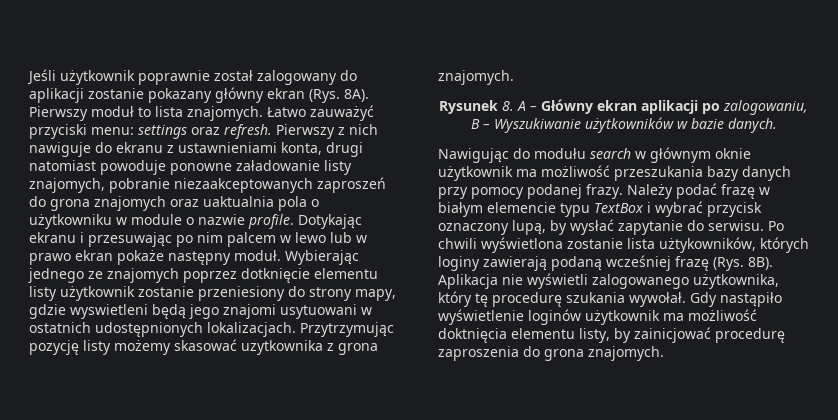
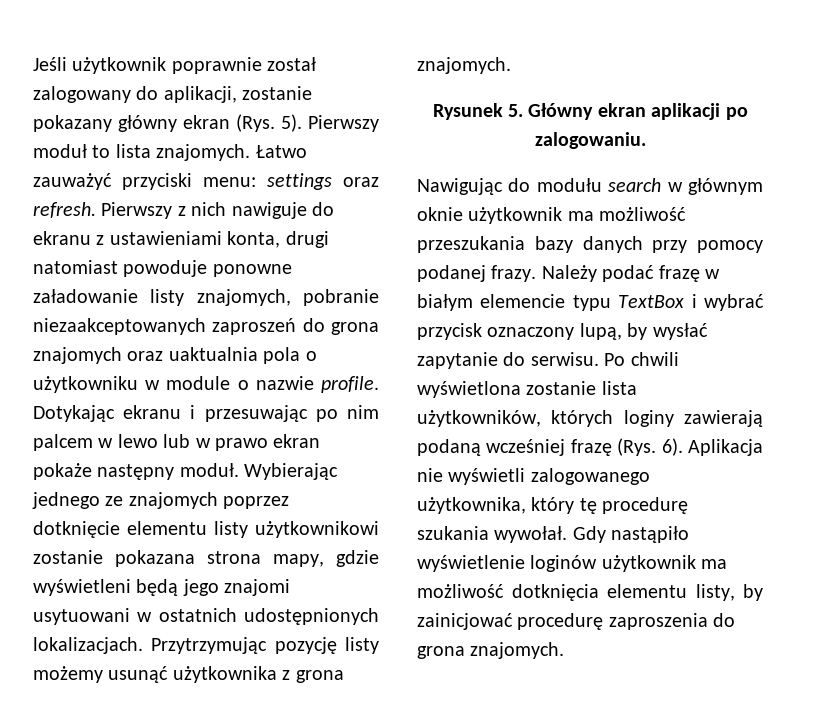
[29,88,84,103] aplikacji -> [163,86,237,103] aplikacji,
[344,89,369,102] 8A). -> [281,114,302,132] 5).
[178,142,277,153] ustawnieniami -> [109,231,222,245] ustawieniami
[60,286,352,301] użytkownik zostanie przeniesiony do strony -> [255,521,379,538] [33,550,261,567] użytkownikowi zostanie pokazana strona
[70,304,148,319] wyswietleni -> [33,579,131,596] wyświetleni
[174,339,323,355] skasować uzytkownika -> [108,666,277,683] usunąć użytkownika
[502,101,537,111] 8. A – -> [507,104,523,117] 5.
[723,100,808,115] [470,117,777,133] zalogowaniu, B – Wyszukiwanie użytkowników w bazie danych. -> [534,132,646,149] zalogowaniu.
[659,237,756,253] użtykowników, -> [417,410,541,427] użytkowników,
[748,257,773,270] 8B). -> [661,438,683,456] 6).
[438,328,507,343] doktnięcia -> [511,584,599,601] dotknięcia

